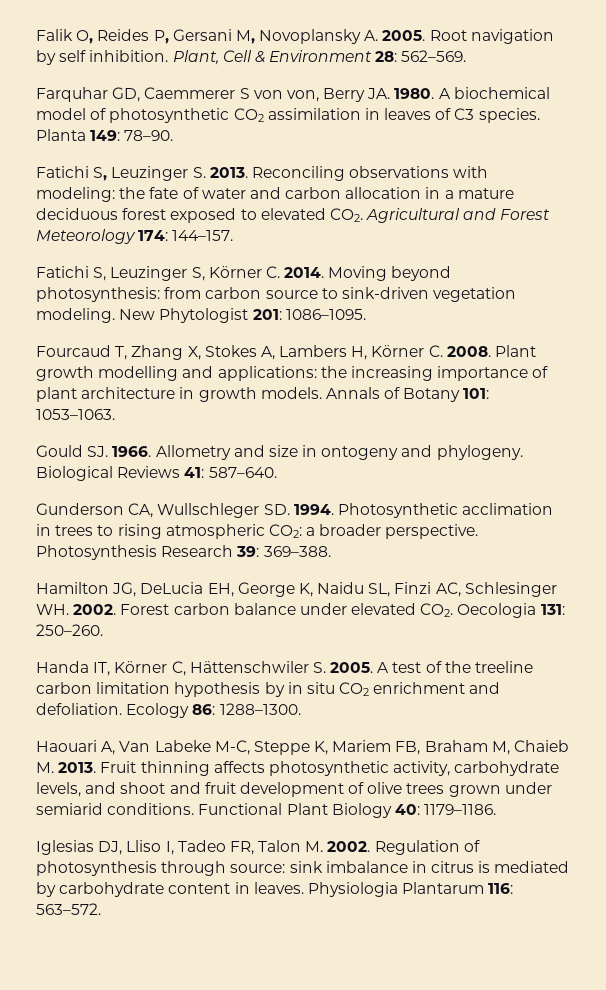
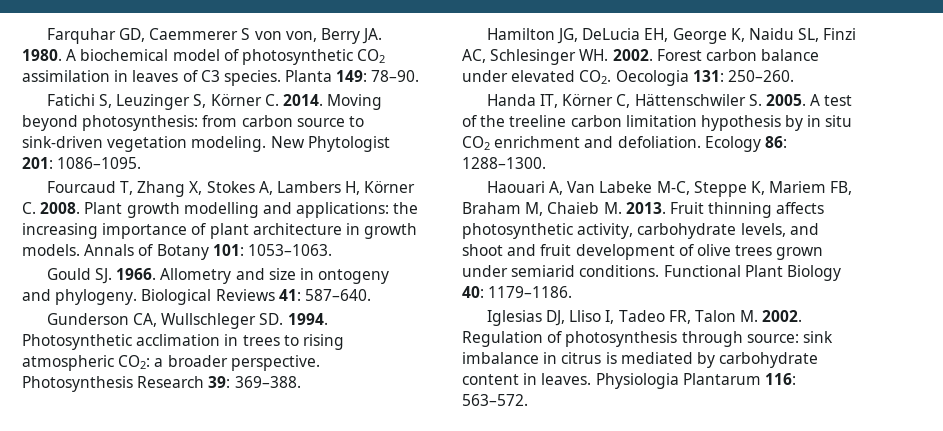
[36,29,554,44] [36,50,467,65] Falik O, Reides P, Gersani M, Novoplansky A. 2005. Root navigation by self inhibition. Plant, Cell & Environment 28: 562–569. // -> (46, 36) none
[36,166,489,181] [36,187,514,202] [36,208,551,223] [36,229,234,244] // Fatichi S, Leuzinger S. 2013. Reconciling observations with modeling: the fate of water and carbon allocation in a mature deciduous forest exposed to elevated CO2. Agricultural and Forest Meteorology 174: 144–157. -> (420, 76) none

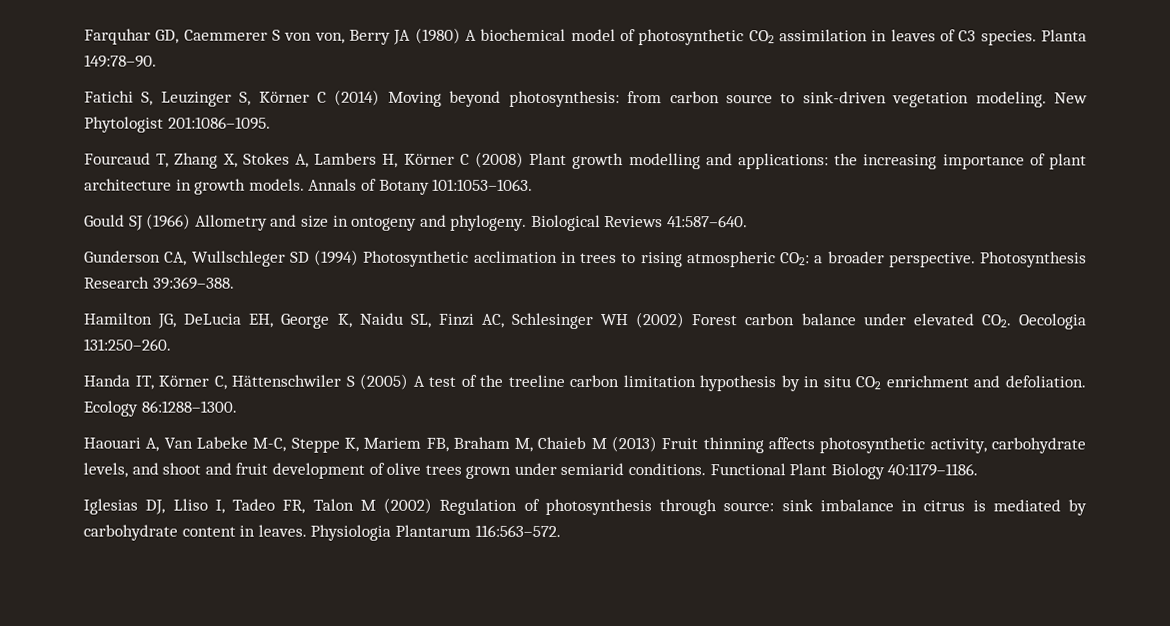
[362,28,383,44] [22,49,62,61] JA. 1980. -> [393,27,461,45] JA (1980)
[336,70,420,82] 149: 78–90. -> [84,54,157,68] 149:78–90.
[264,94,323,106] C. 2014. -> [317,89,381,106] C (2014)
[22,157,142,169] 201: 1086–1095. -> [167,116,271,130] 201:1086–1095.
[22,202,81,214] C. 2008. -> [459,151,524,168] C (2008)
[212,244,332,256] 101: 1053–1063. -> [432,178,534,191] 101:1053–1063.
[94,268,157,284] SJ. 1966. -> [128,213,192,231] SJ (1966)
[278,289,371,301] 41: 587–640. -> [667,215,749,228] 41:587–640.
[259,313,328,325] SD. 1994. -> [289,249,359,266] SD (1994)
[208,376,301,388] 39: 369–388. -> [152,276,235,290] 39:369–388.
[579,49,653,61] WH. 2002. -> [600,312,686,329] WH (2002)
[692,70,794,82] 131: 250–260. -> [83,338,171,351] 131:250–260.
[748,94,806,106] S. 2005. -> [345,373,409,390] S (2005)
[764,136,787,148] [462,157,546,169] 86: 1288–1300. -> [140,400,237,413] 86:1288–1300.
[603,202,666,214] M. 2013. -> [590,436,658,453] M (2013)
[462,286,573,298] 40: 1179–1186. -> [887,463,979,477] 40:1179–1186.
[740,310,803,322] M. 2002. -> [359,497,432,514] M (2002)
[764,373,796,385] [462,394,528,406] 116: 563–572. -> [474,524,561,537] 116:563–572.

